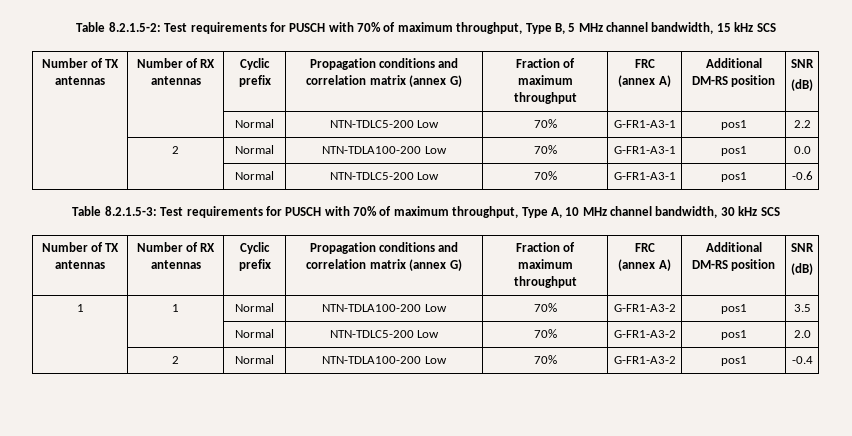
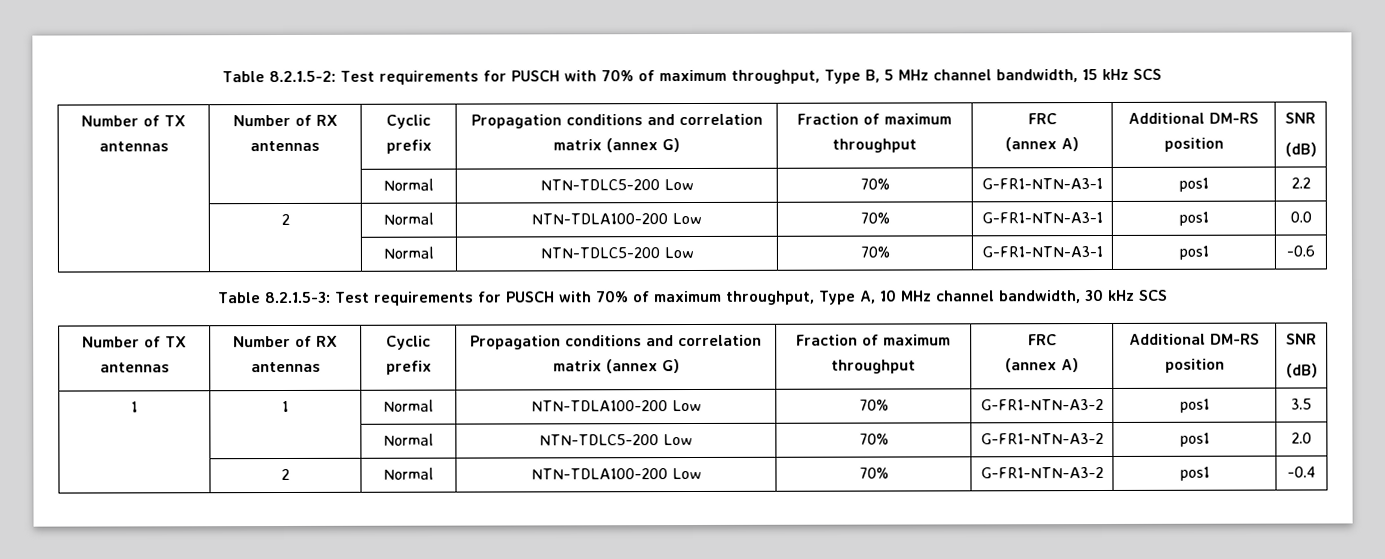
[613,120,676,128] G-FR1-A3-1 -> [981,177,1103,190] G-FR1-NTN-A3-1
[613,146,676,154] G-FR1-A3-1 -> [981,211,1103,224] G-FR1-NTN-A3-1
[613,172,676,180] G-FR1-A3-1 -> [981,245,1103,258] G-FR1-NTN-A3-1
[613,304,676,312] G-FR1-A3-2 -> [980,398,1104,411] G-FR1-NTN-A3-2
[613,330,676,338] G-FR1-A3-2 -> [980,432,1104,445] G-FR1-NTN-A3-2
[613,356,676,364] G-FR1-A3-2 -> [980,466,1104,479] G-FR1-NTN-A3-2

